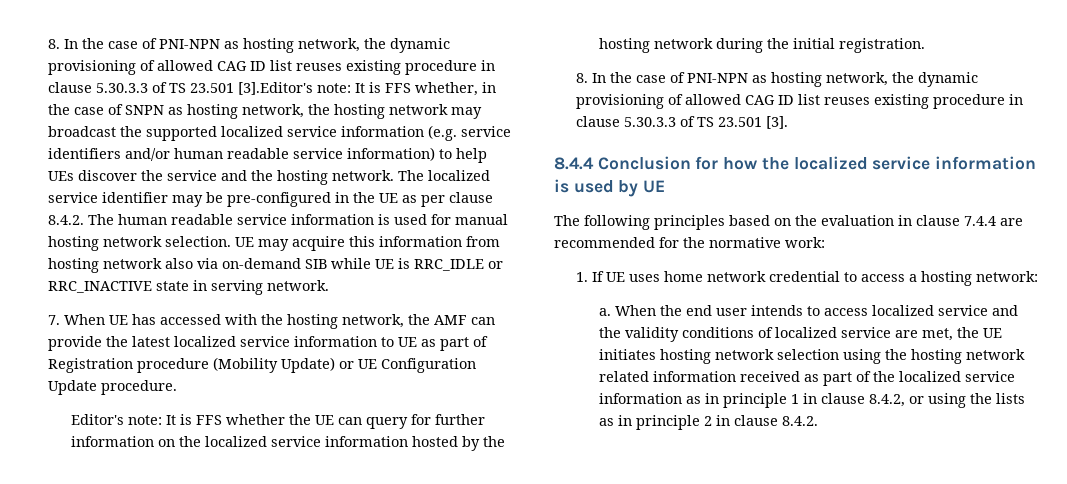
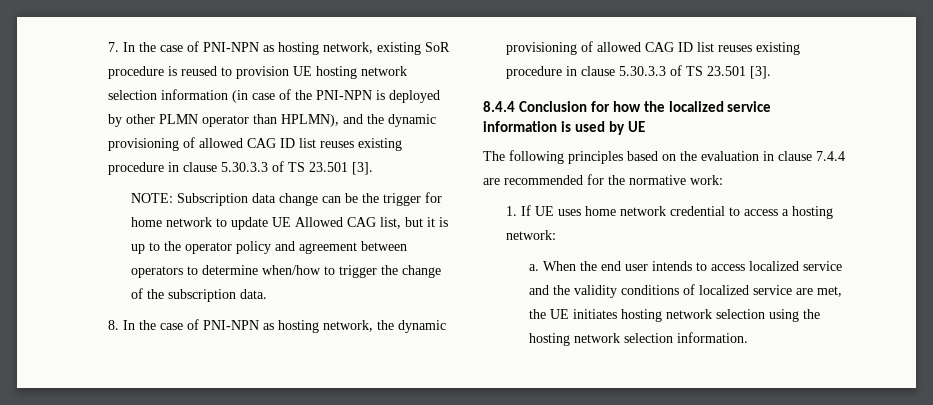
[48,38,361,53] 8. In the case of PNI-NPN as hosting network, -> [108,41,451,55] [108,66,408,79] [108,89,441,103] [108,114,364,127] 7. In the case of PNI-NPN as hosting network, existing SoR procedure is reused to provision UE hosting network selection information (in case of the PNI-NPN is deployed by other PLMN operator than HPLMN), and
[238,82,497,96] [48,104,483,119] [48,125,512,141] [48,147,488,163] [48,170,491,185] [48,192,494,207] [48,214,509,225] [48,236,501,251] [48,258,504,273] [48,280,330,295] [48,314,496,329] [48,336,489,351] [48,357,477,373] [48,380,178,395] [70,414,485,429] [70,436,505,451] [598,38,925,53] [3].Editor's note: It is FFS whether, in the case of SNPN as hosting network, the hosting network may broadcast the supported localized service information (e.g. service identifiers and/or human readable service information) to help UEs discover the service and the hosting network. The localized service identifier may be pre-configured in the UE as per clause 8.4.2. The human readable service information is used for manual hosting network selection. UE may acquire this information from hosting network also via on-demand SIB while UE is RRC_IDLE or RRC_INACTIVE state in serving network. // 7. When UE has accessed with the hosting network, the AMF can provide the latest localized service information to UE as part of Registration procedure (Mobility Update) or UE Configuration Update procedure. // Editor's note: It is FFS whether the UE can query for further information on the localized service information hosted by the hosting network during the initial registration. -> [352,162,374,175] [131,192,443,206] [131,217,449,230] [131,241,408,254] [131,265,442,278] [131,288,268,302] [3]. // NOTE: Subscription data change can be the trigger for home network to update UE Allowed CAG list, but it is up to the operator policy and agreement between operators to determine when/how to trigger the change of the subscription data.
[598,371,1015,386] [598,393,1025,408] [598,415,818,430] related information received as part of the localized service information as in principle 1 in clause 8.4.2, or using the lists as in principle 2 in clause 8.4.2. -> [624,332,749,343] selection information.

